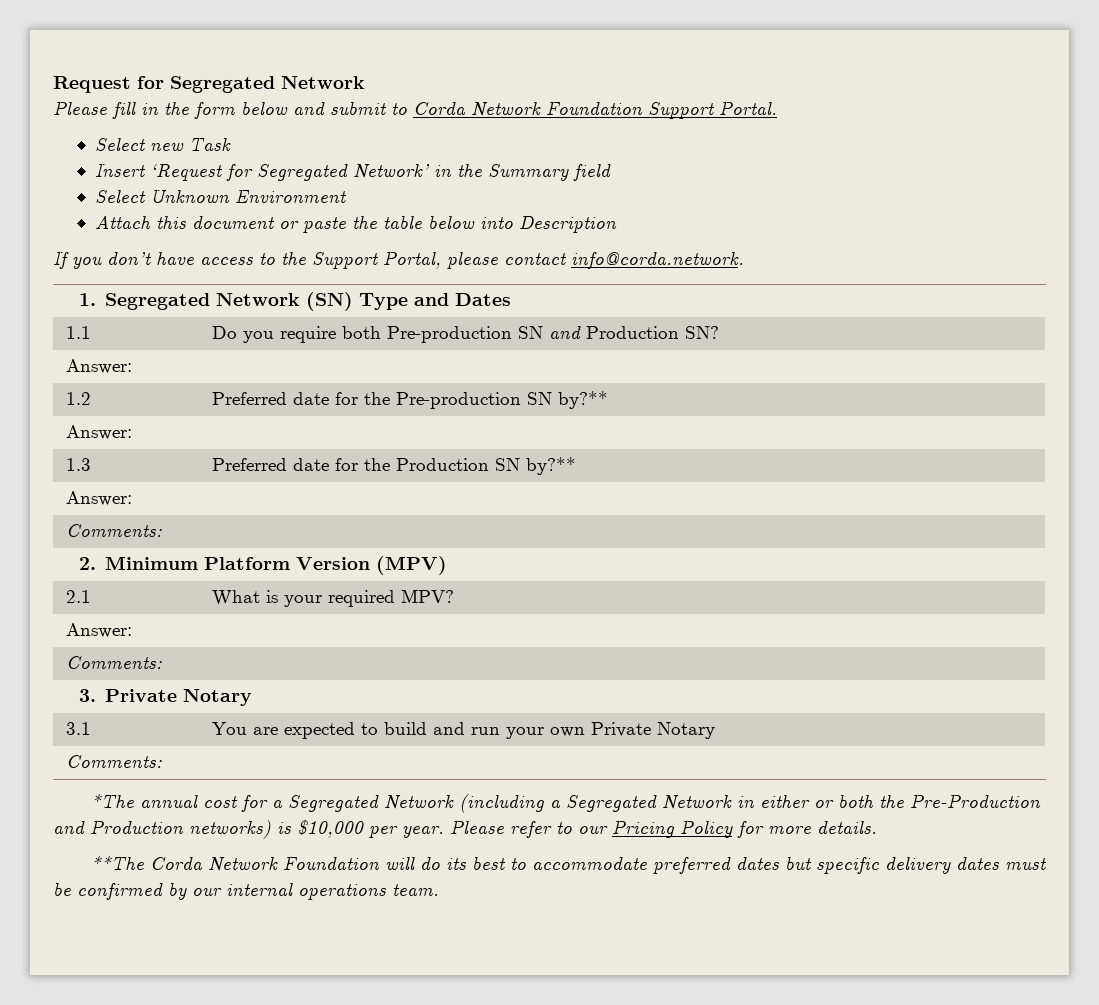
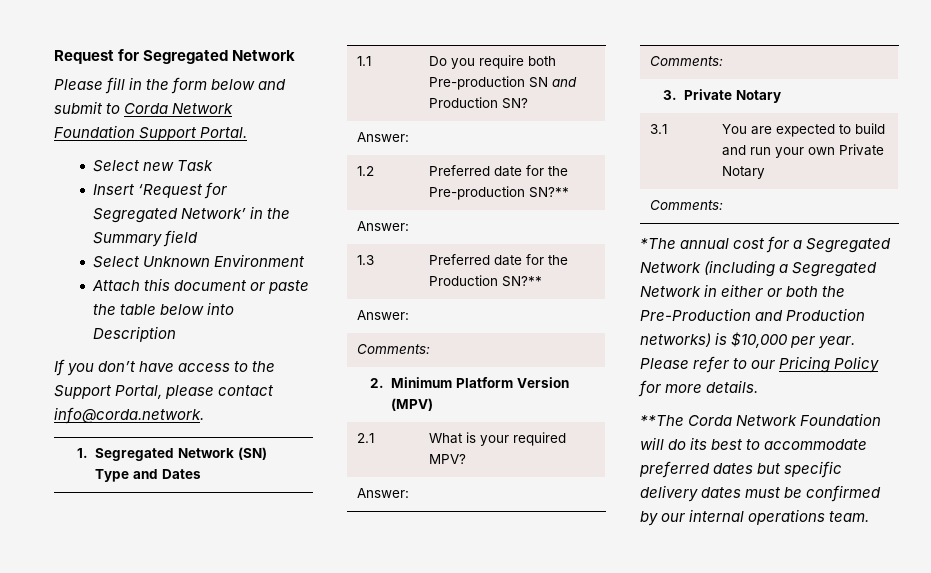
[527,391,609,409] SN by?** -> [528,187,569,198] SN?**
[495,457,577,475] SN by?** -> [501,276,542,287] SN?**

